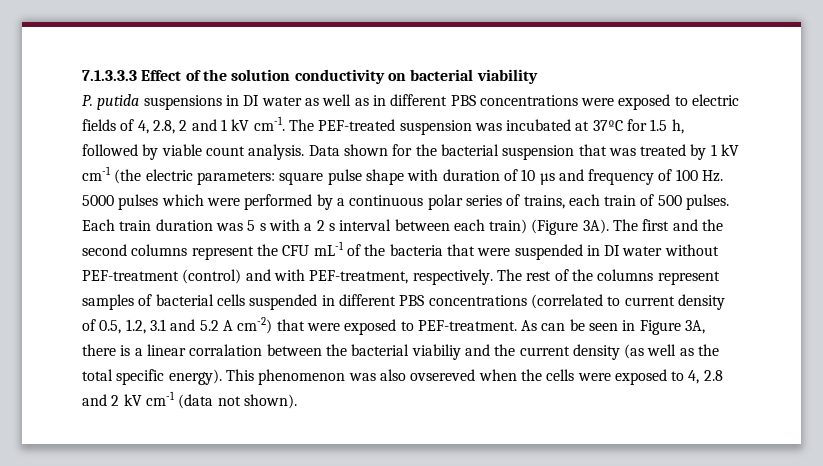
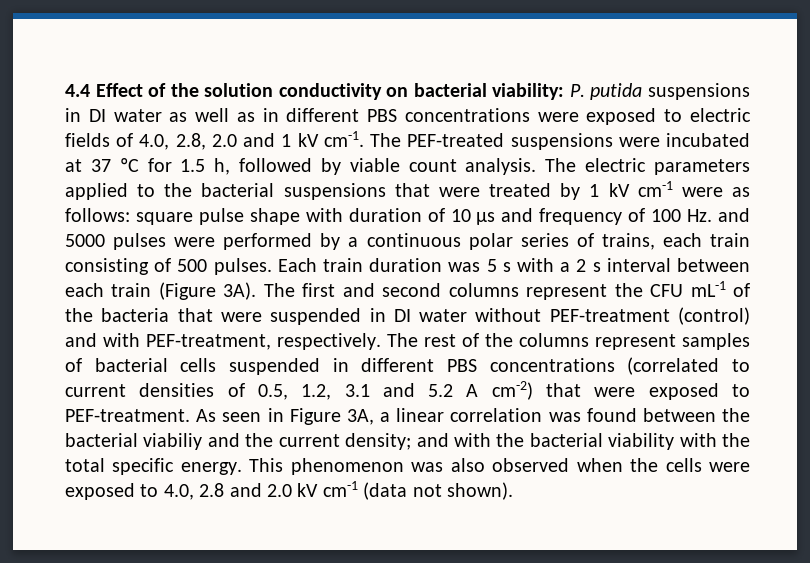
[82,70,137,81] 7.1.3.3.3 -> [65,84,90,97] 4.4
[476,69,538,84] viability // -> [492,83,565,100] viability:
[137,120,188,134] 4, 2.8, 2 -> [139,133,237,150] 4.0, 2.8, 2.0
[399,119,623,135] suspension was incubated at 37ºC -> [510,133,750,150] [65,158,139,172] suspensions were incubated at 37 ºC
[308,144,636,160] Data shown for the bacterial suspension that was -> [545,158,750,175] [65,183,480,200] The electric parameters applied to the bacterial suspensions that were
[114,169,275,185] (the electric parameters: -> [681,187,751,197] [65,208,130,222] were as follows:
(724, 176) none -> [718,208,751,222] and
[161,194,204,206] which -> (167, 241) none
(637, 200) none -> [65,258,149,275] consisting
[489,219,528,234] train) -> [111,283,152,297] train
[702,219,724,231] the -> (375, 290) none
[677,294,725,310] density -> [139,383,215,397] densities
[541,319,585,331] can be -> (217, 415) none
[82,344,263,356] there is a linear corralation -> [380,408,637,422] a linear correlation was found
[572,344,694,360] density (as well as -> [345,433,717,450] density; and with the bacterial viability with
[168,369,222,385] energy). -> [180,462,242,475] energy.
[410,369,476,381] ovsereved -> [492,458,570,472] observed
[688,370,700,384] 4, -> [163,484,194,500] 4.0,
[111,395,120,406] 2 -> [267,484,292,497] 2.0

